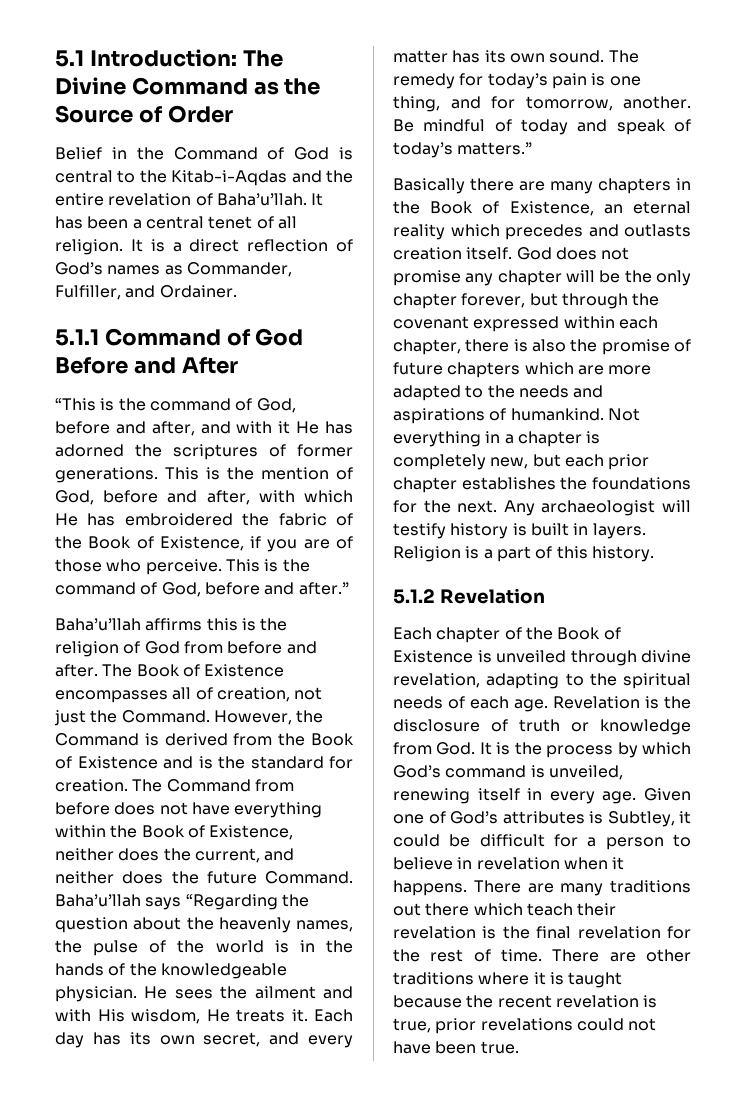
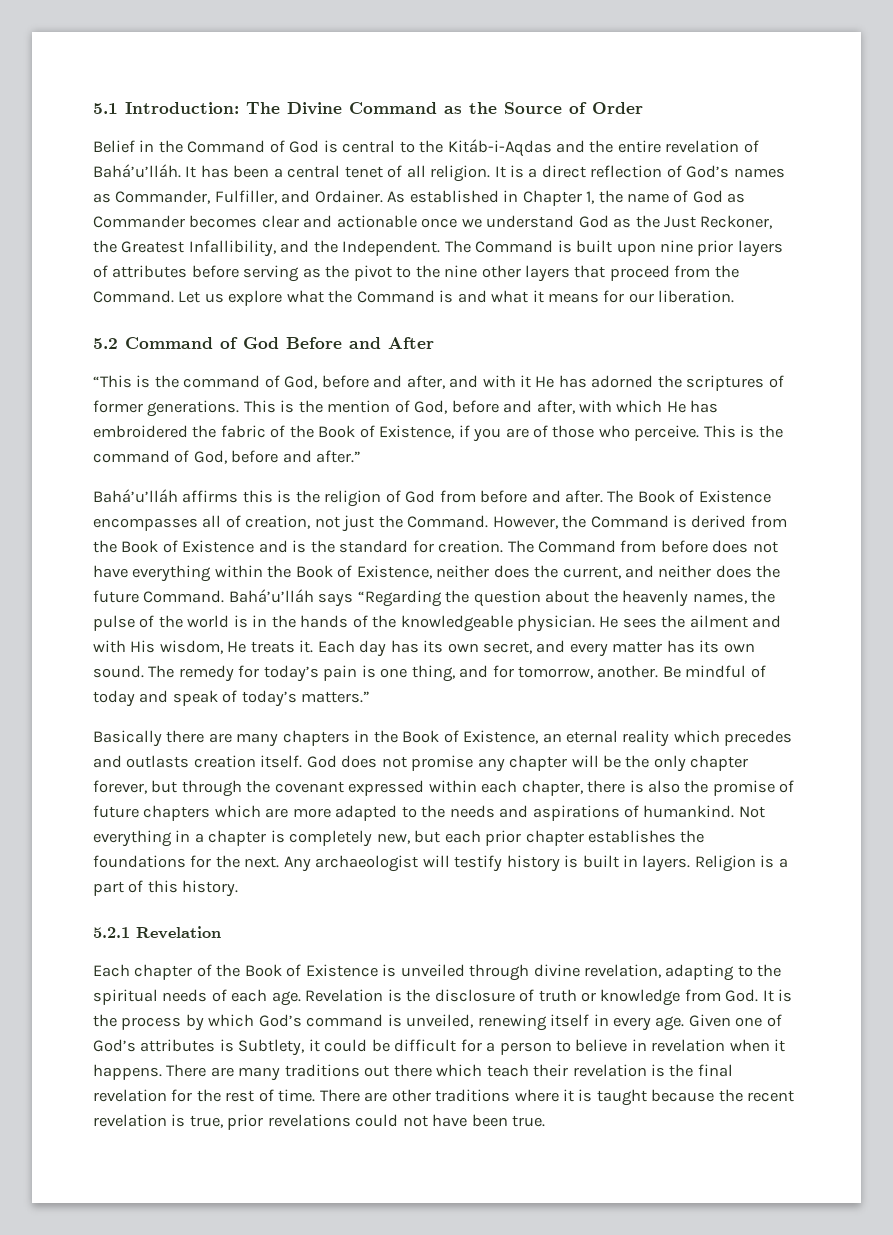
[171,170,288,186] Kitab-i-Aqdas -> [447,139,552,157] Kitáb-i-Aqdas
[216,193,307,206] Baha’u’llah. -> [93,164,181,178] Bahá’u’lláh.
[55,329,99,346] // 5.1.1 -> [387,190,746,206] [93,215,773,229] [93,240,783,257] [93,265,739,282] [93,290,735,306] [93,338,118,349] As established in Chapter 1, the name of God as Commander becomes clear and actionable once we understand God as the Just Reckoner, the Greatest Infallibility, and the Independent. The Command is built upon nine prior layers of attributes before serving as the pivot to the nine other layers that proceed from the Command. Let us explore what the Command is and what it means for our liberation. // 5.2
[55,618,141,631] Baha’u’llah -> [93,489,178,503] Bahá’u’lláh
[55,894,141,907] Baha’u’llah -> [228,589,314,603] Bahá’u’lláh
[393,589,435,604] 5.1.2 -> [93,927,130,938] 5.2.1
[607,811,675,827] Subtley, -> [238,1039,305,1056] Subtlety,

